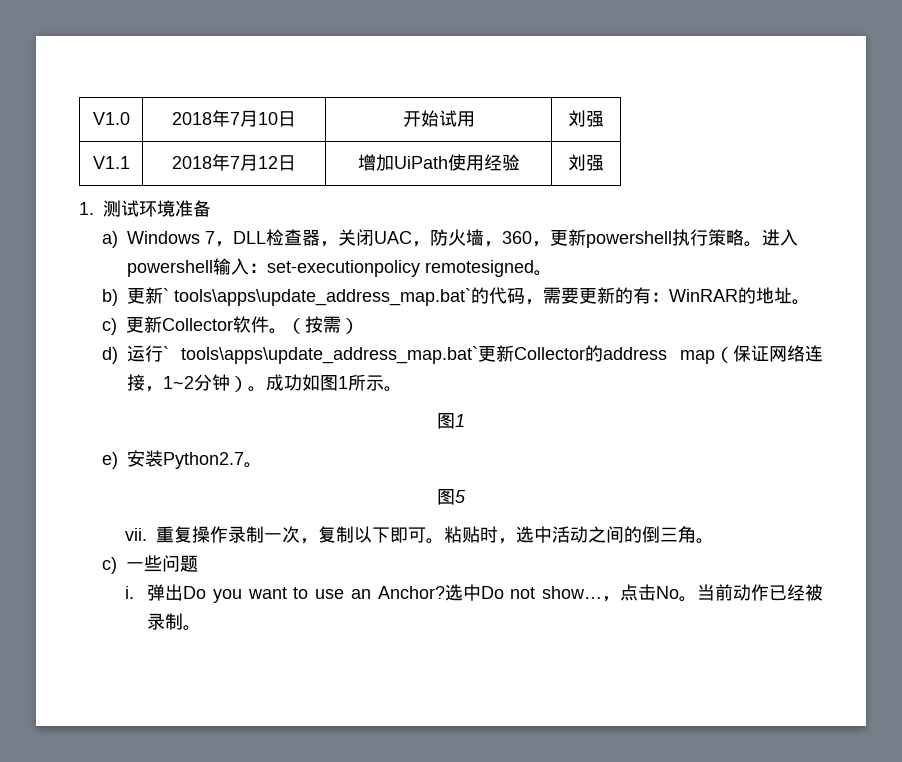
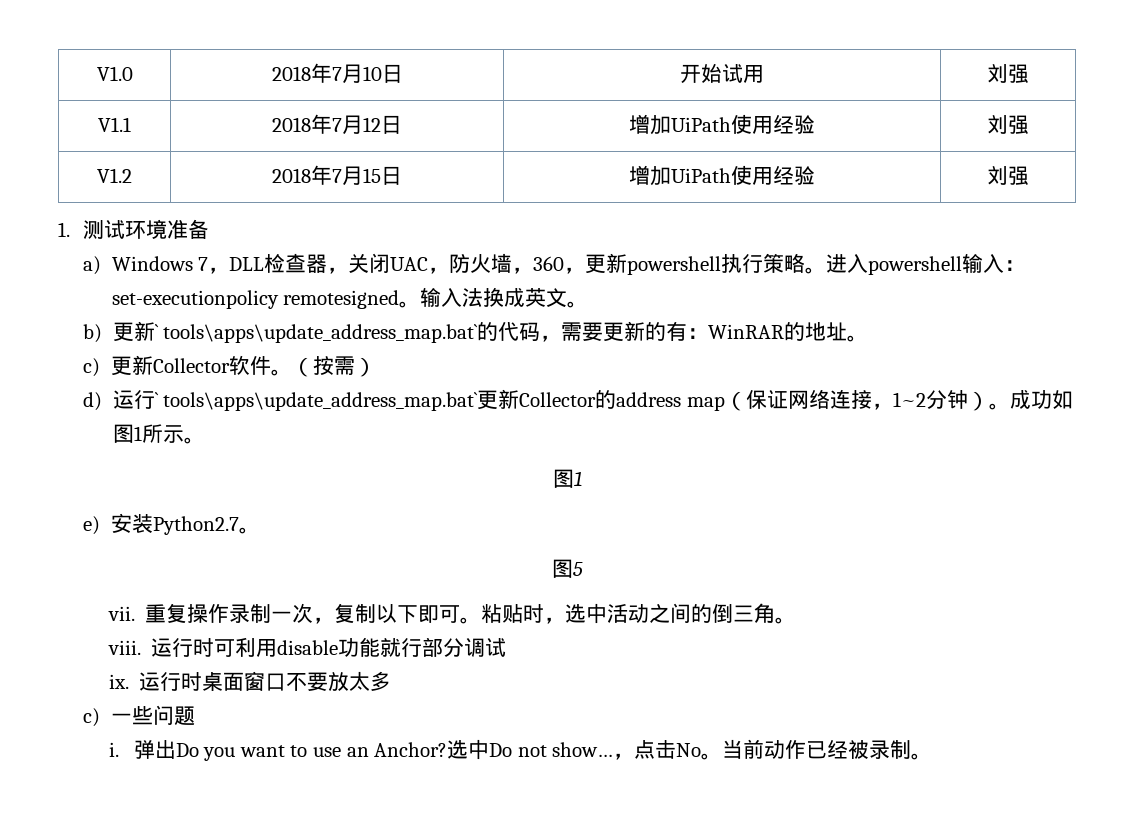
(604, 162) none -> [97,168,132,183] [272,165,402,185] [629,165,815,186] [987,166,1029,185] // V1.2 | 2018年7月15日 | 增加UiPath使用经验 | 刘强
(552, 273) none -> [420,287,589,308] 输入法换成英文。
(714, 541) none -> [107,637,506,657] [108,671,391,691] // viii.运行时可利用disable功能就行部分调试 // ix.运行时桌面窗口不要放太多

